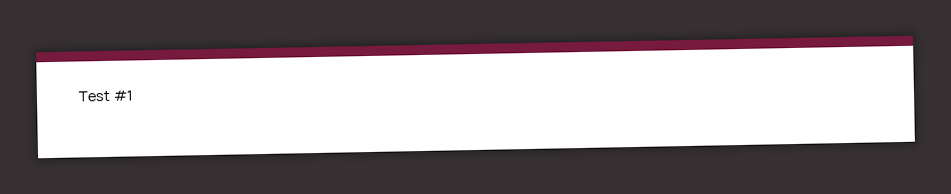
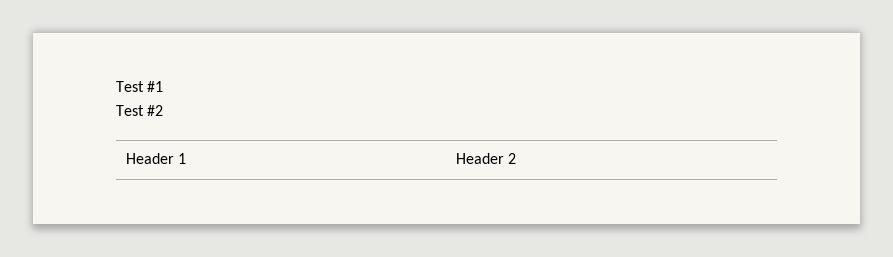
(134, 95) none -> [116,105,164,116] [126,153,187,164] [456,153,517,164] // Test #2 // Header 1 | Header 2

